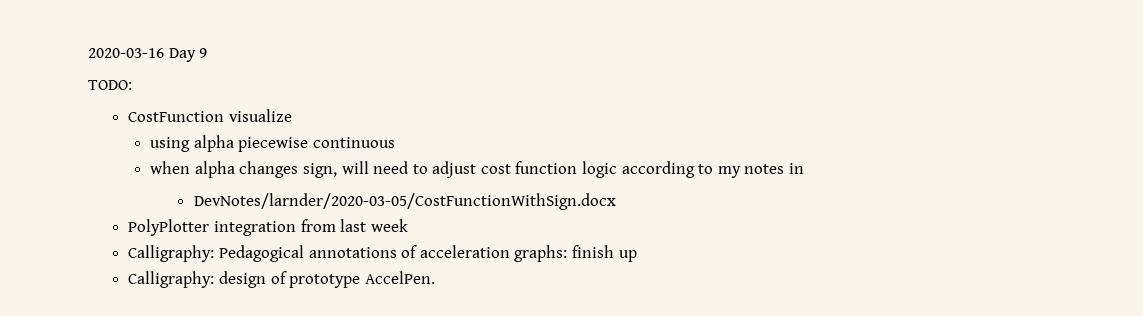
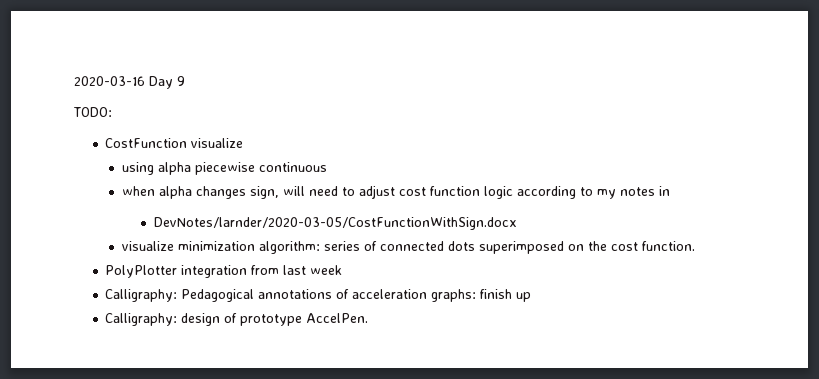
(616, 201) none -> [121,241,695,254] // visualize minimization algorithm: series of connected dots superimposed on the cost function.

